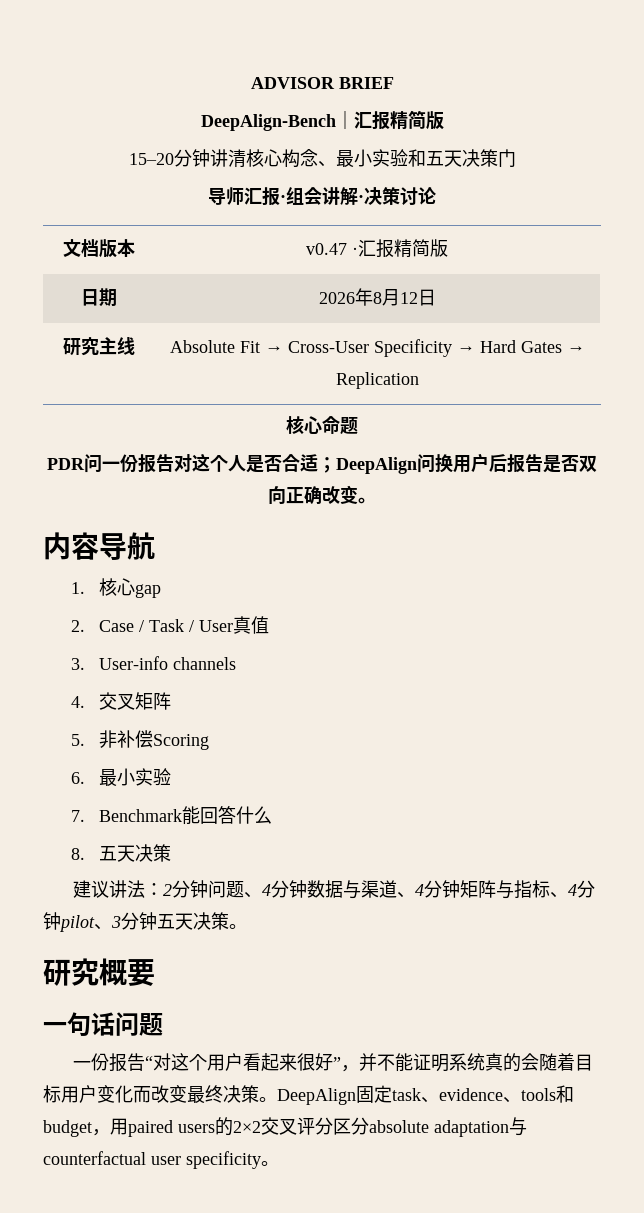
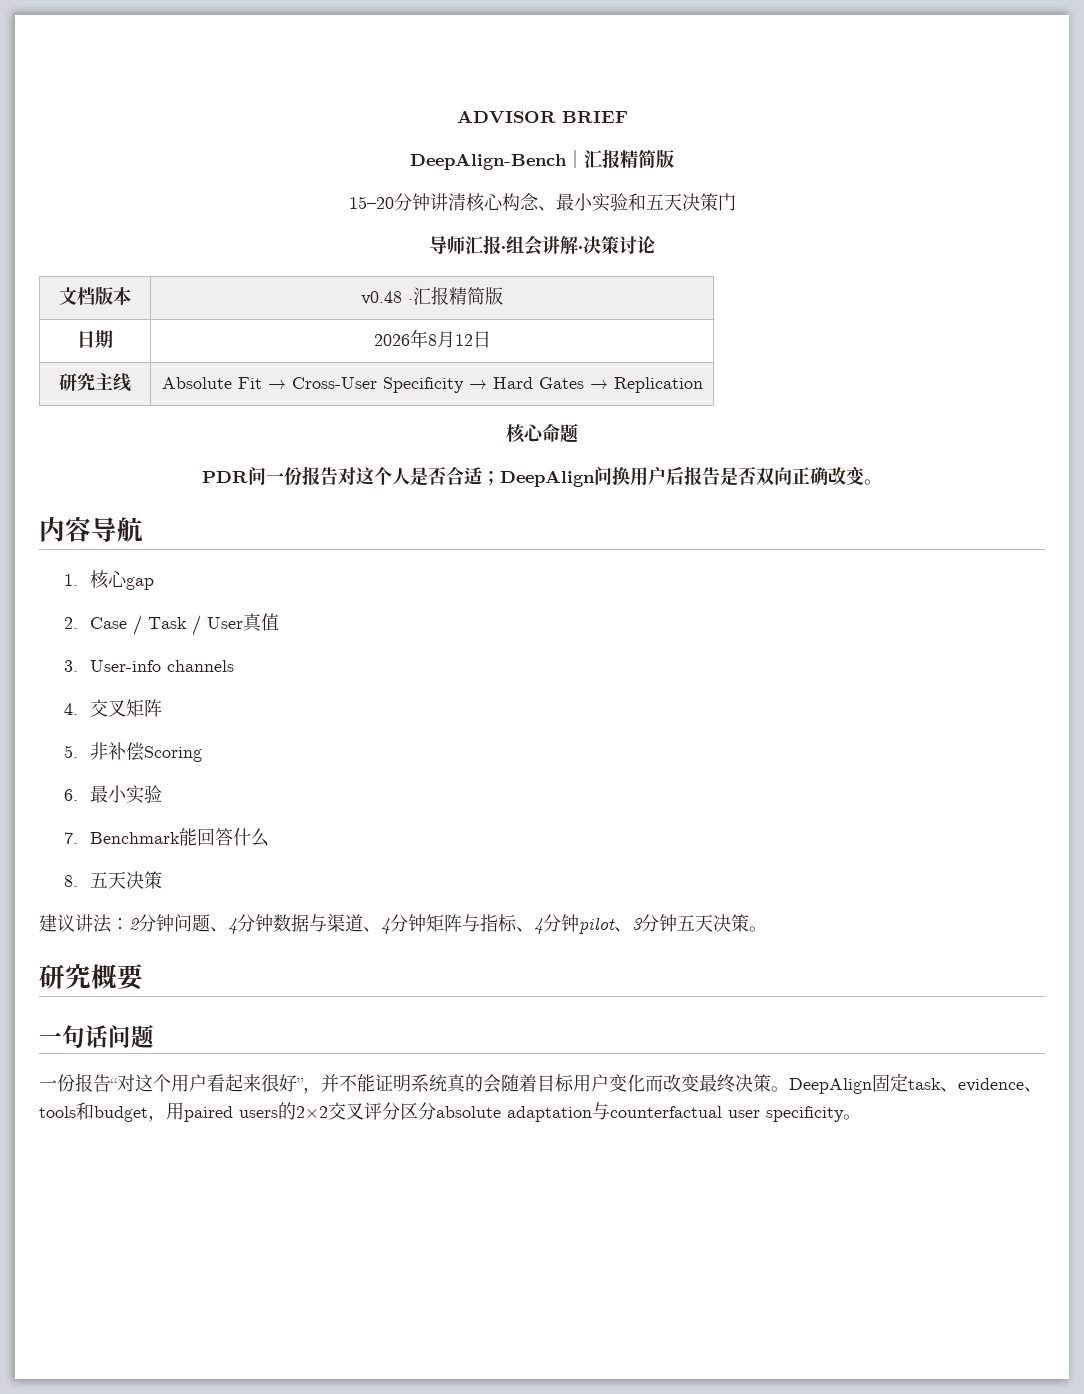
[306,243,347,255] v0.47 -> [361,291,402,305] v0.48

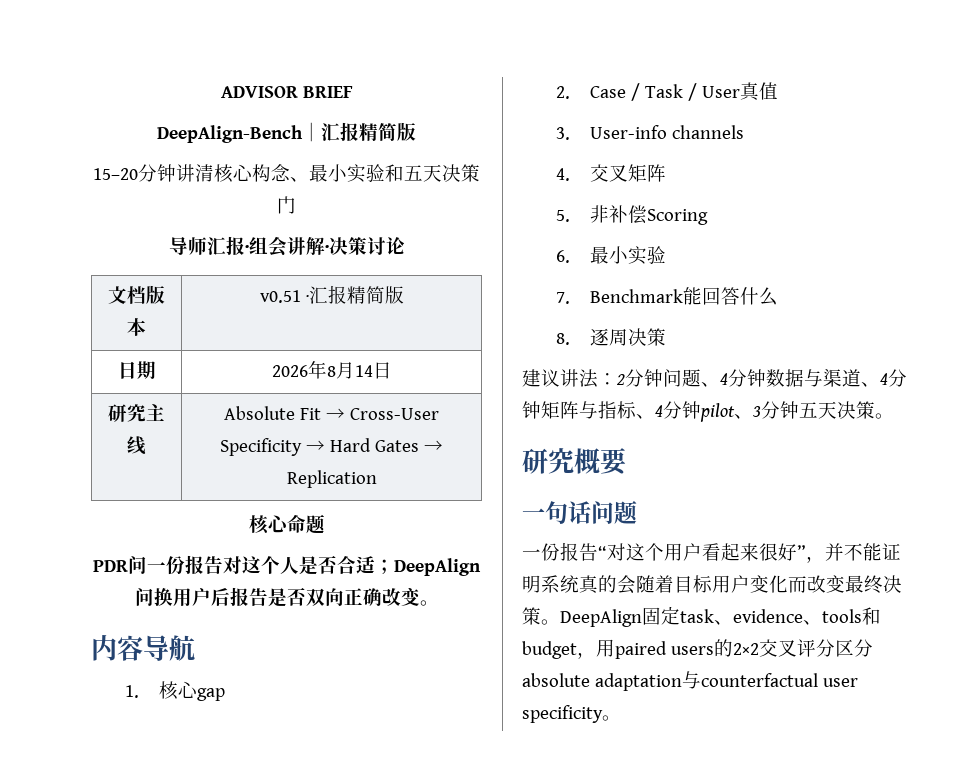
[361,291,402,305] v0.48 -> [259,290,301,303] v0.51
[454,334,473,346] 12 -> [354,365,373,377] 14
[89,871,126,889] 五天 -> [590,328,629,346] 逐周

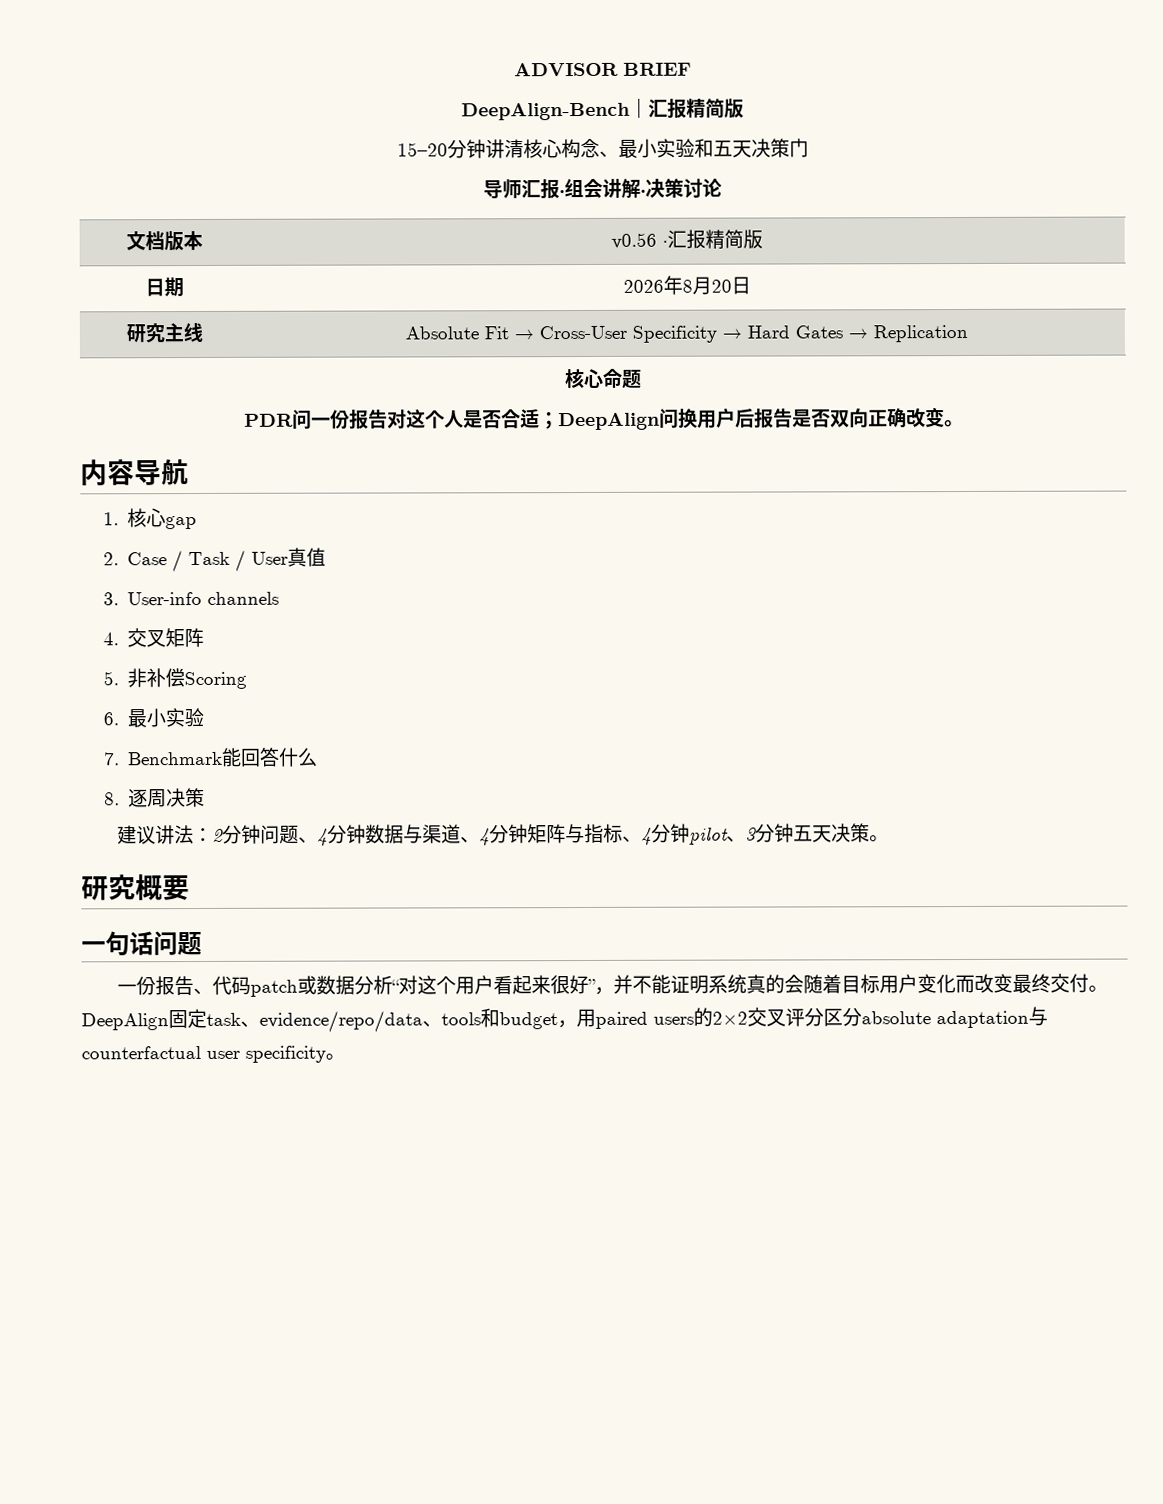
[259,290,301,303] v0.51 -> [610,232,657,249] v0.56
[354,365,373,377] 14 -> [710,279,732,293] 20
(598, 552) none -> [192,975,393,997] 、代码patch或数据分析
[883,575,902,593] [522,607,541,625] 决策 -> [1049,973,1089,993] 交付
[733,609,803,623] evidence -> [259,1010,423,1033] evidence/repo/data

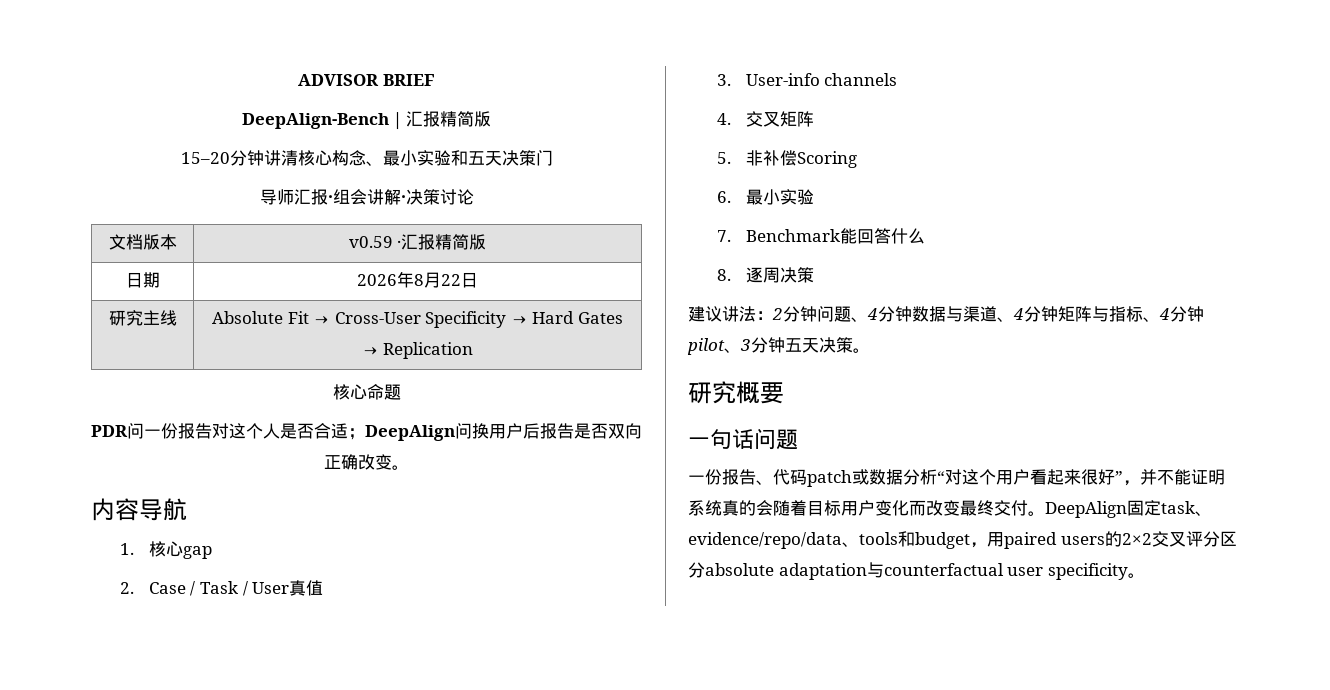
[610,232,657,249] v0.56 -> [348,236,393,248] v0.59
[710,279,732,293] 20 -> [441,274,461,286] 22

